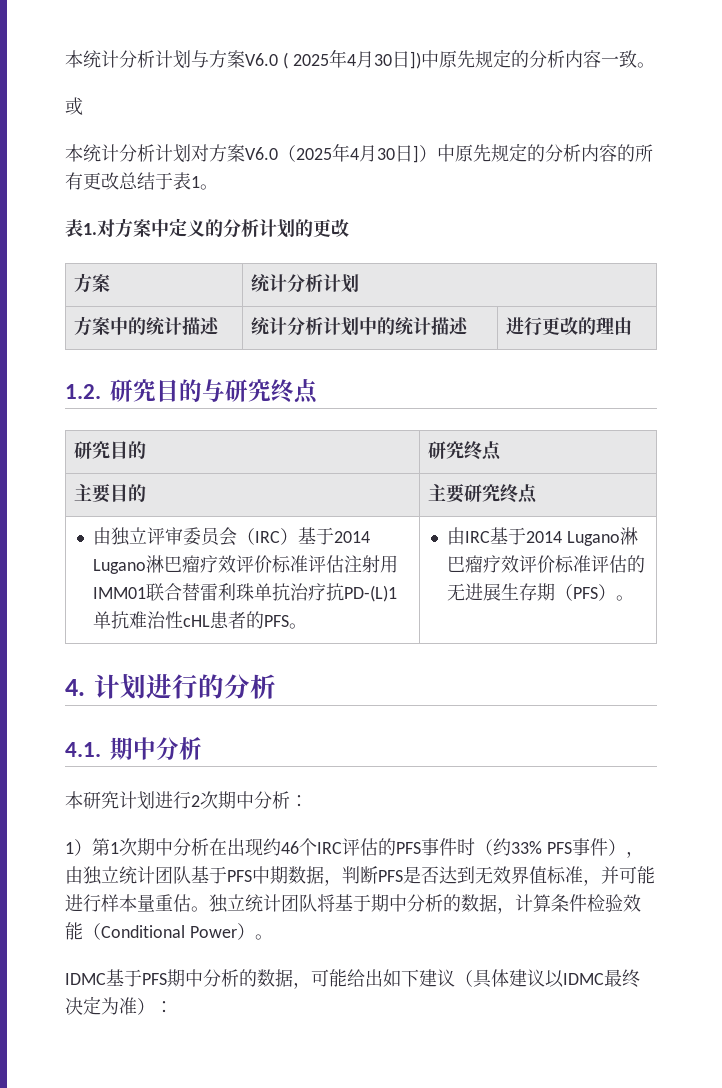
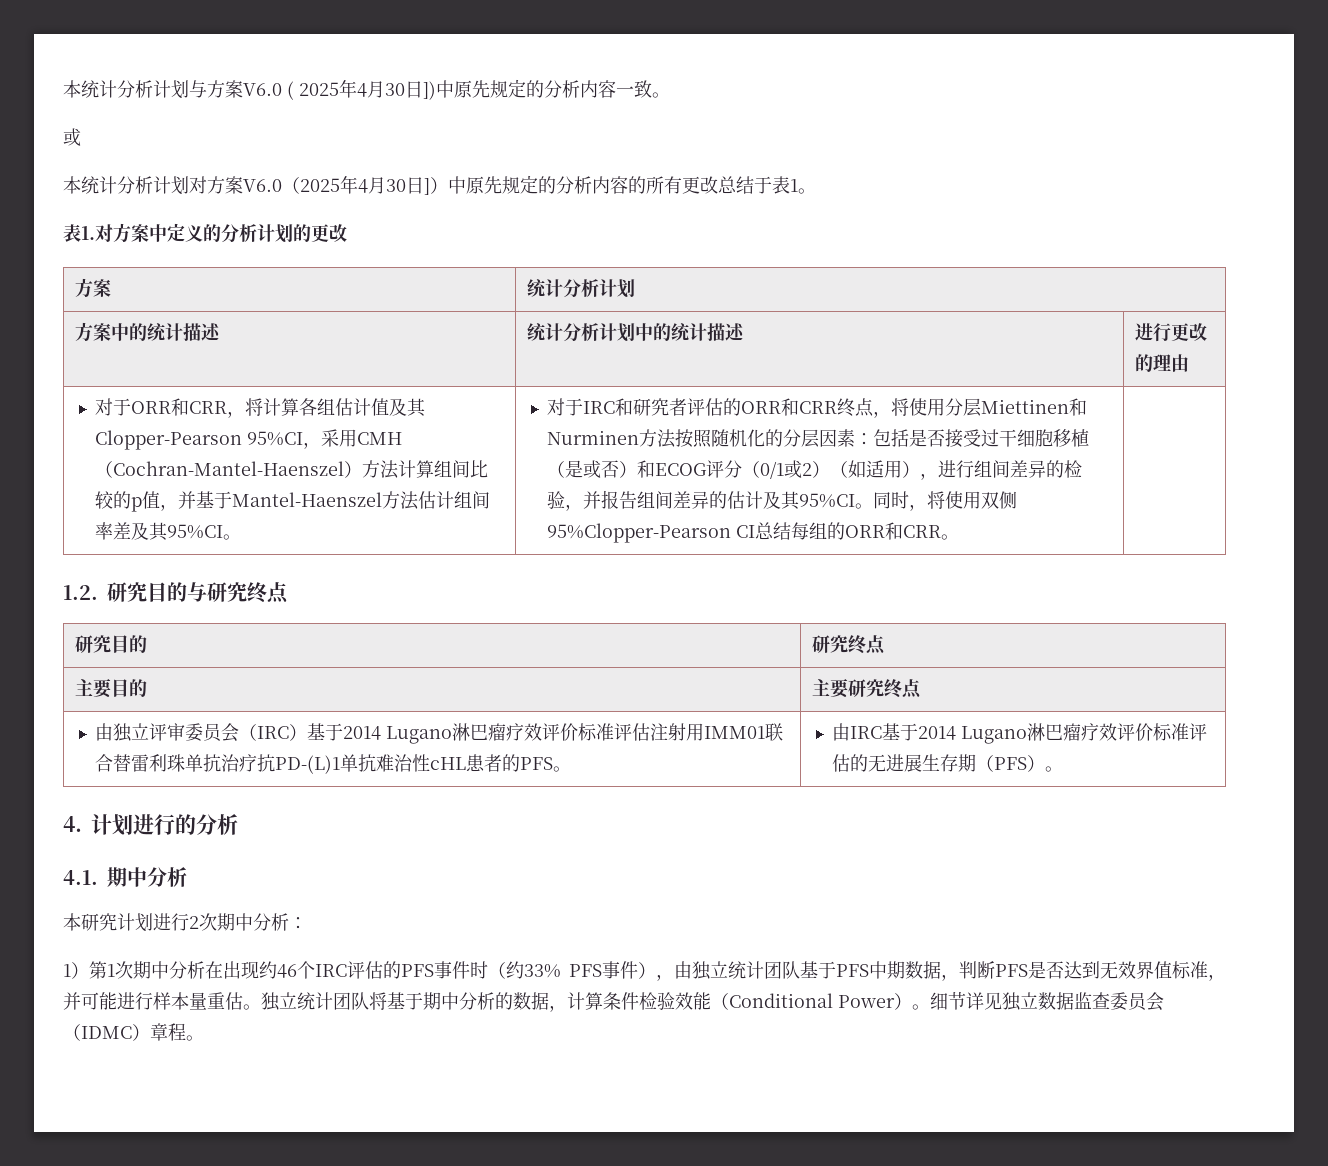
(632, 326) none -> [95,398,427,418] [95,429,403,450] [95,460,489,479] [95,491,491,512] [95,522,242,541] [547,398,1088,418] [547,429,1090,448] [547,460,1083,480] [547,490,1018,511] [547,522,960,543] // 对于ORR和CRR，将计算各组估计值及其Clopper-Pearson 95%CI，采用CMH（Cochran-Mantel-Haenszel）方法计算组间比较的p值，并基于Mantel-Haenszel方法估计组间率差及其95%CI。 | 对于IRC和研究者评估的ORR和CRR终点，将使用分层Miettinen和Nurminen方法按照随机化的分层因素：包括是否接受过干细胞移植（是或否）和ECOG评分（0/1或2）（如适用），进行组间差异的检验，并报告组间差异的估计及其95%CI。同时，将使用双侧95%Clopper-Pearson CI总结每组的ORR和CRR。 |
[65,969,640,989] [65,996,173,1015] // IDMC基于PFS期中分析的数据，可能给出如下建议（具体建议以IDMC最终决定为准）： -> [930,992,1164,1011] [63,1023,204,1041] 细节详见独立数据监查委员会（IDMC）章程。

